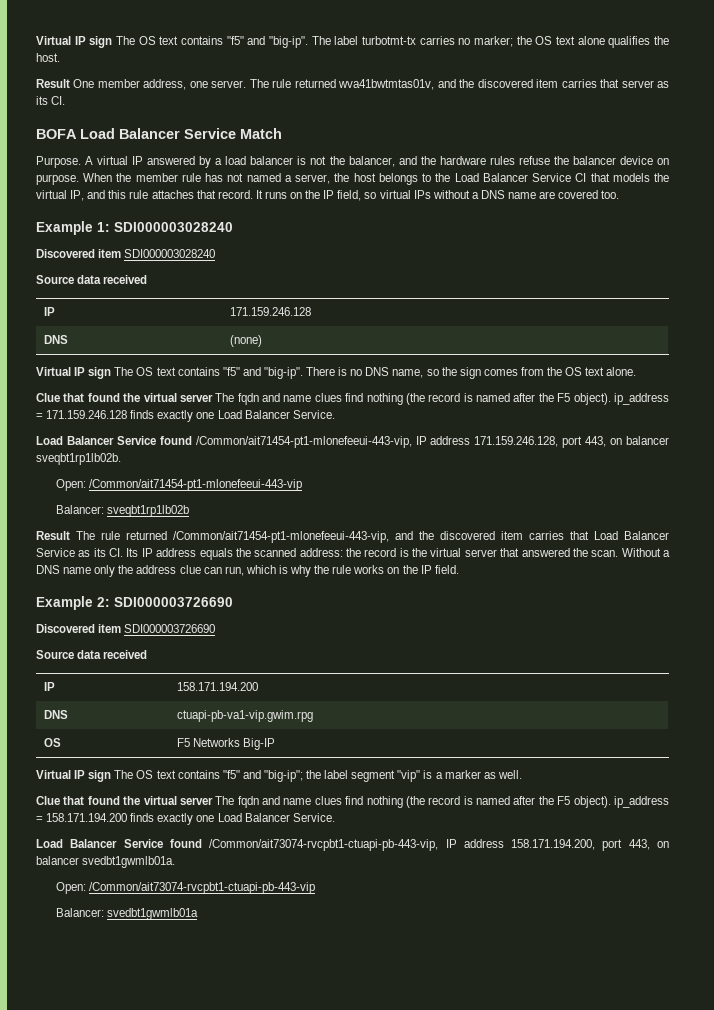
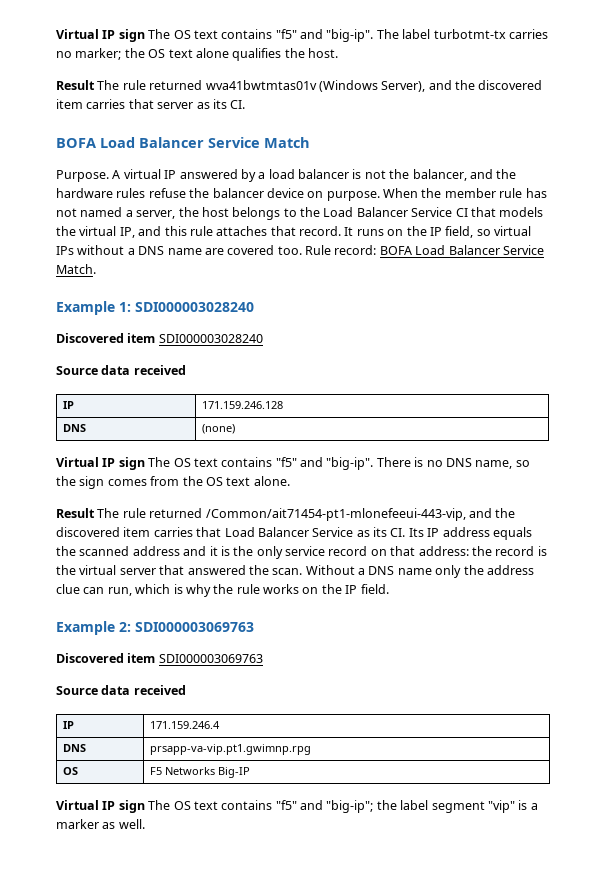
[73,79,435,90] One member address, one server. The rule returned wva41bwtmtas01v, -> [97,80,426,92] The rule returned wva41bwtmtas01v (Windows Server),
(620, 194) none -> [305,245,544,255] [56,264,96,274] Rule record: BOFA Load Balancer Service Match.
[36,393,670,405] [36,410,335,422] [36,436,669,448] [36,453,121,465] [55,479,302,491] [55,505,189,517] // Clue that found the virtual server The fqdn and name clues find nothing (the record is named after the F5 object). ip_address = 171.159.246.128 finds exactly one Load Balancer Service. // Load Balancer Service found /Common/ait71454-pt1-mlonefeeui-443-vip, IP address 171.159.246.128, port 443, on balancer sveqbt1rp1lb02b. // Open: /Common/ait71454-pt1-mlonefeeui-443-vip // Balancer: sveqbt1rp1lb02b -> (290, 481) none
(297, 552) none -> [132,546,416,559] address and it is the only service record on that
[114,597,233,607] [36,624,216,633] [36,650,148,659] [44,682,56,691] [177,682,259,691] [44,710,69,719] [177,710,314,722] SDI000003726690 // Discovered item SDI000003726690 // Source data received // IP | 158.171.194.200 // DNS | ctuapi-pb-va1-vip.gwim.rpg -> [135,622,254,632] [56,653,263,663] [56,685,186,695] [62,721,74,729] [149,721,220,729] [62,744,86,752] [149,744,311,755] SDI000003069763 // Discovered item SDI000003069763 // Source data received // IP | 171.159.246.4 // DNS | prsapp-va-vip.pt1.gwimnp.rpg
[36,796,670,808] [36,813,335,825] [36,839,669,851] [36,856,176,868] [55,882,315,894] [55,908,198,920] // Clue that found the virtual server The fqdn and name clues find nothing (the record is named after the F5 object). ip_address = 158.171.194.200 finds exactly one Load Balancer Service. // Load Balancer Service found /Common/ait73074-rvcpbt1-ctuapi-pb-443-vip, IP address 158.171.194.200, port 443, on balancer svedbt1gwmlb01a. // Open: /Common/ait73074-rvcpbt1-ctuapi-pb-443-vip // Balancer: svedbt1gwmlb01a -> (145, 824) none

